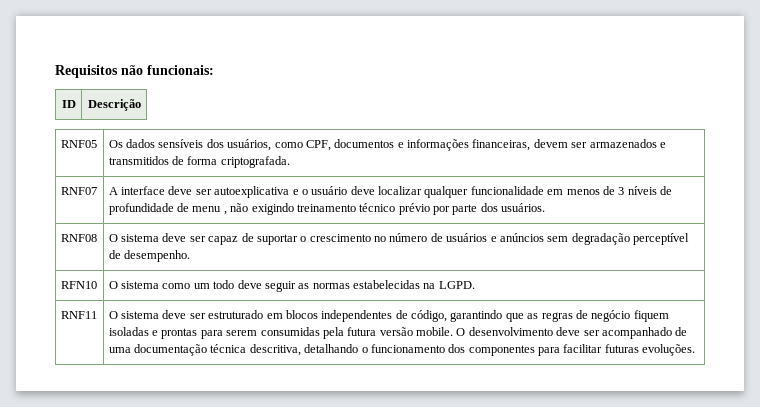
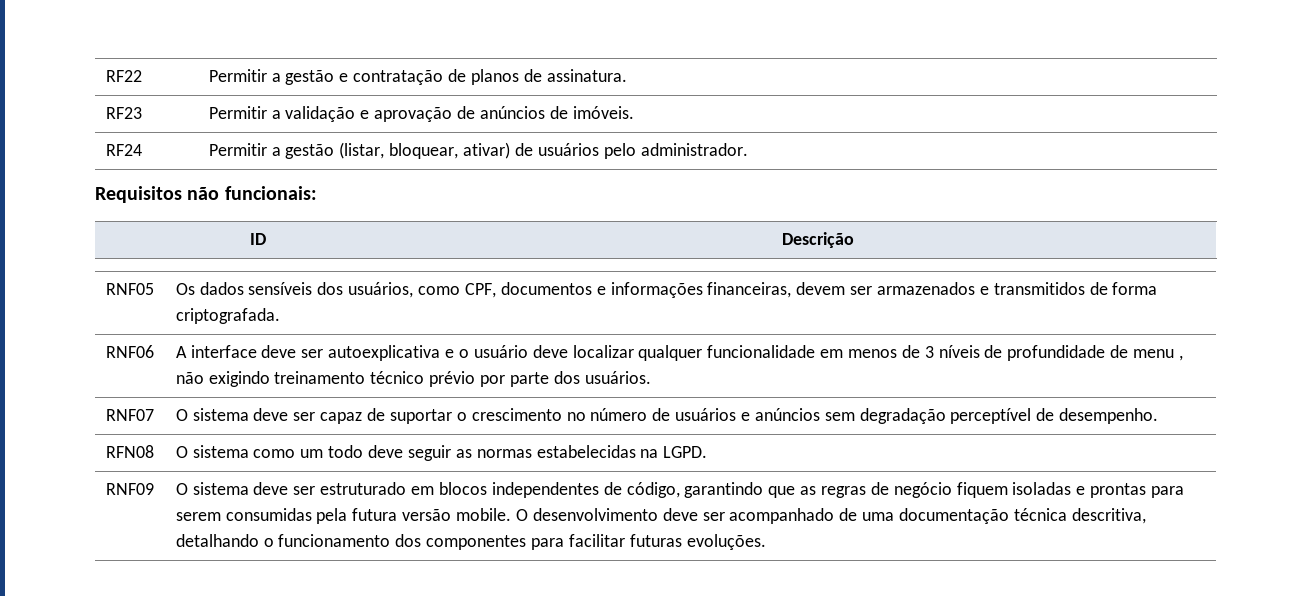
(55, 71) none -> [105,70,142,82] [208,69,627,85] [105,107,142,119] [208,106,634,122] [105,144,142,156] [208,142,748,159] RF22 | Permitir a gestão e contratação de planos de assinatura. // RF23 | Permitir a validação e aprovação de anúncios de imóveis. // RF24 | Permitir a gestão (listar, bloquear, ativar) de usuários pelo administrador. //
[60,187,97,195] RNF07 -> [105,345,154,358] RNF06
[60,234,97,242] RNF08 -> [105,409,154,421] RNF07
[60,281,97,289] RFN10 -> [105,445,154,458] RFN08
[60,311,97,319] RNF11 -> [105,483,154,495] RNF09

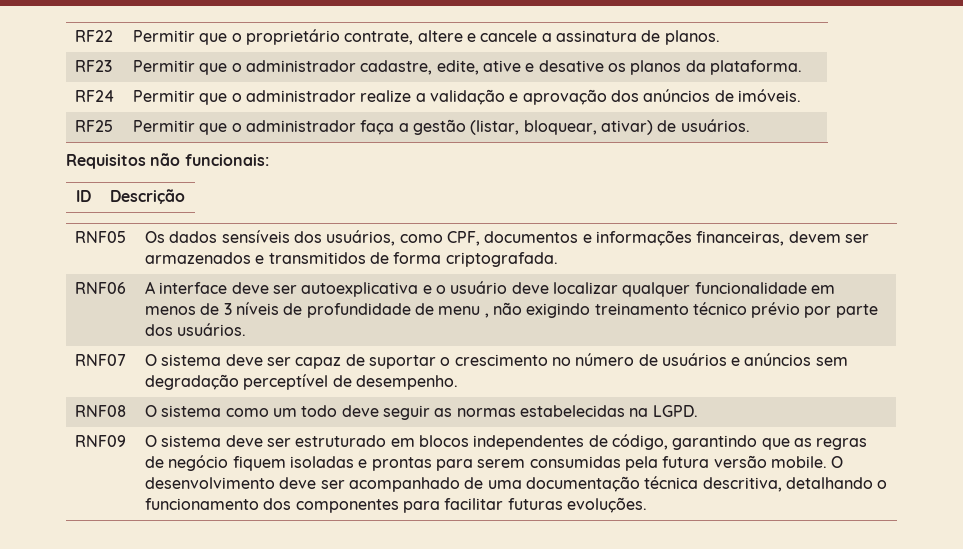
[271,69,627,85] [105,107,142,119] [208,106,267,119] a gestão e contratação de planos de assinatura. // RF23 | Permitir -> [199,29,720,45] [75,60,113,72] [133,60,802,75] [75,90,115,102] [133,90,412,105] que o proprietário contrate, altere e cancele a assinatura de planos. // RF23 | Permitir que o administrador cadastre, edite, ative e desative os planos da plataforma. // RF24 | Permitir que o administrador realize
[457,106,476,119] de -> [610,90,639,102] dos
[105,144,142,156] [208,143,267,156] RF24 | Permitir -> [75,120,114,132] [133,120,395,135] RF25 | Permitir que o administrador faça
[537,143,748,159] usuários pelo administrador. -> [680,119,750,132] usuários.
[105,445,154,458] RFN08 -> [75,405,127,417] RNF08

